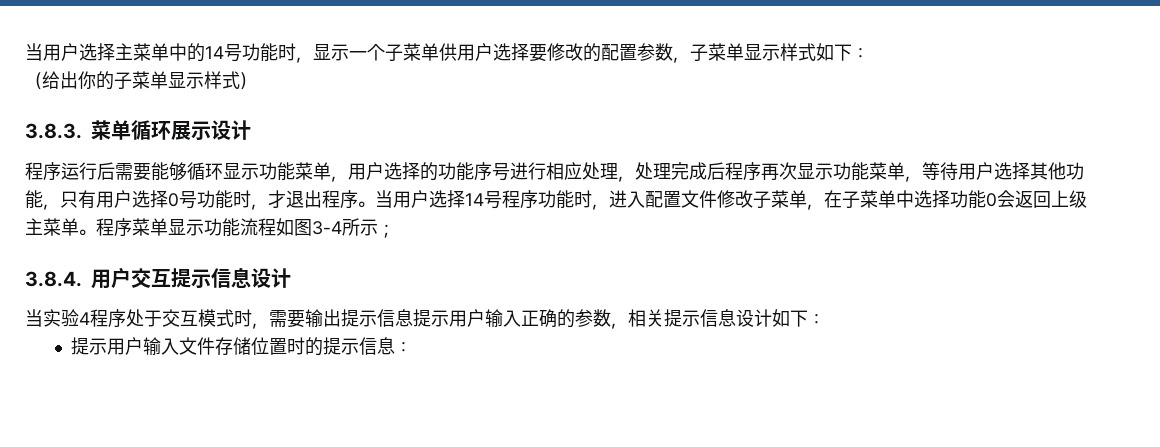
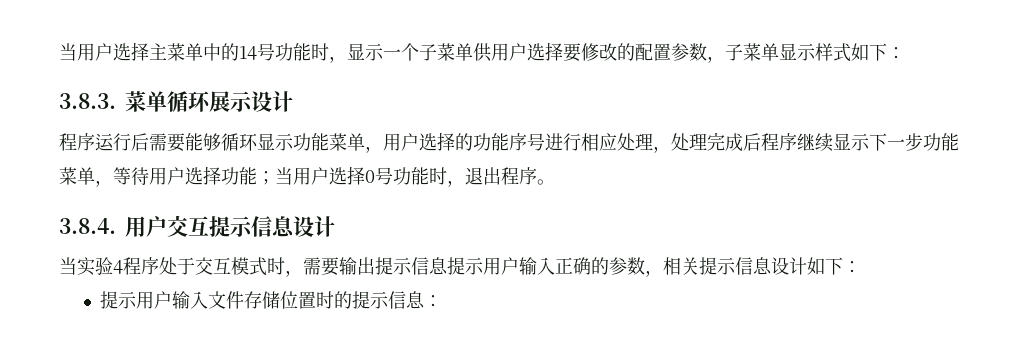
[25,71,257,90] // （给出你的子菜单显示样式） -> (905, 53) none
[761,162,833,181] 再次显示 -> [797,133,923,152] 继续显示下一步
[1030,162,1084,180] [25,190,96,210] 其他功能，只有 -> [221,167,293,185] 功能；当
[268,190,286,208] 才 -> (465, 183) none
[375,190,1087,210] [25,218,395,238] 当用户选择14号程序功能时，进入配置文件修改子菜单，在子菜单中选择功能0会返回上级主菜单。程序菜单显示功能流程如图3-4所示； -> (555, 182) none

